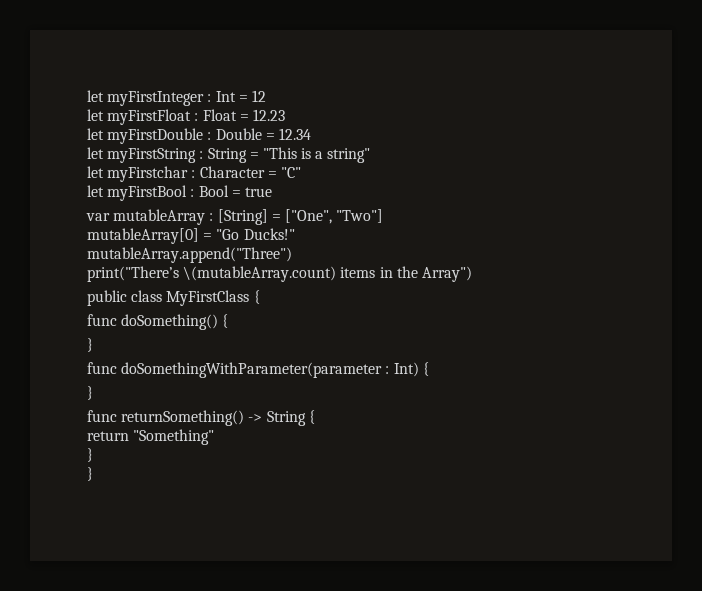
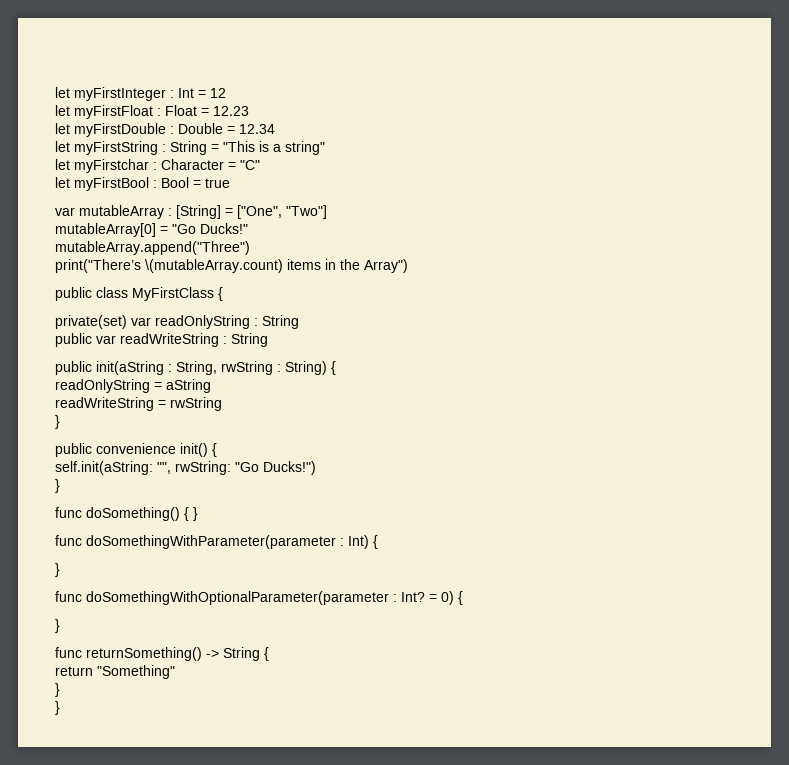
(260, 297) none -> [55,315,299,329] [55,333,268,347] [55,361,336,375] [55,379,211,393] [55,397,222,411] [55,415,60,429] [55,443,217,457] [55,461,316,475] [55,479,60,493] // private(set) var readOnlyString : String // public var readWriteString : String // public init(aString : String, rwString : String) { // readOnlyString = aString // readWriteString = rwString // } // public convenience init() { // self.init(aString: "", rwString: "Go Ducks!") // }
(229, 321) // -> (189, 514) none
(93, 393) none -> [55,591,463,605] [55,619,60,633] // func doSomethingWithOptionalParameter(parameter : Int? = 0) { // }

